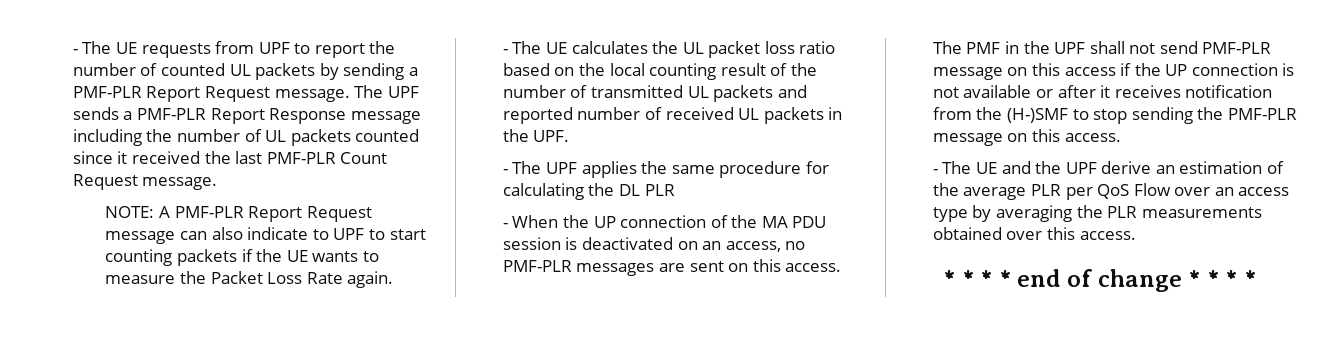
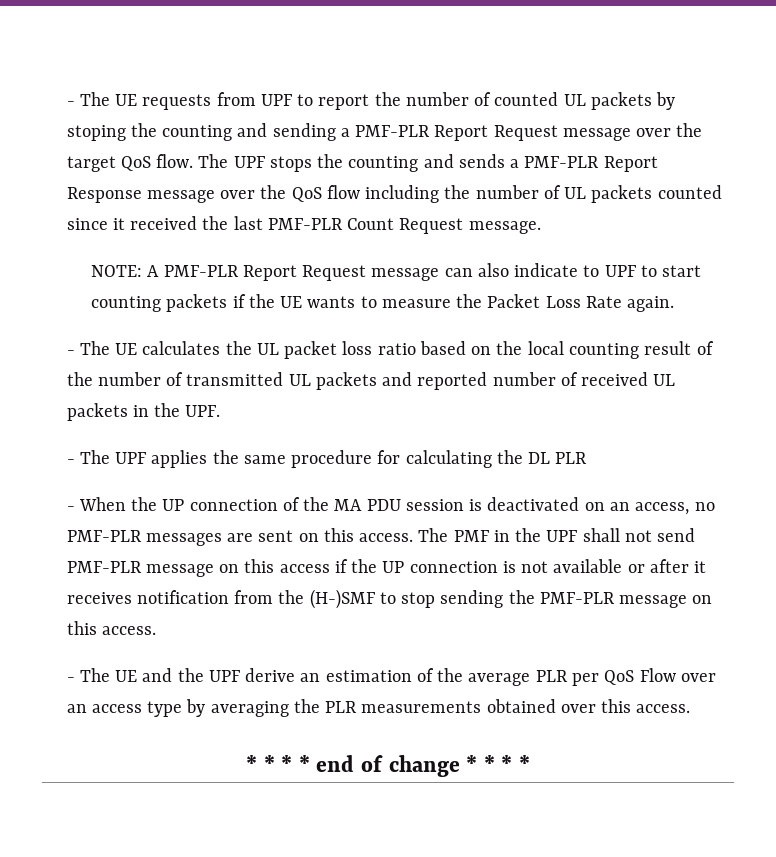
(339, 71) none -> [66,123,268,141] stoping the counting and
[274,85,419,102] message. The UPF -> [562,123,703,141] [66,154,454,172] message over the target QoS flow. The UPF stops the counting and
(421, 117) none -> [220,185,360,202] over the QoS flow

